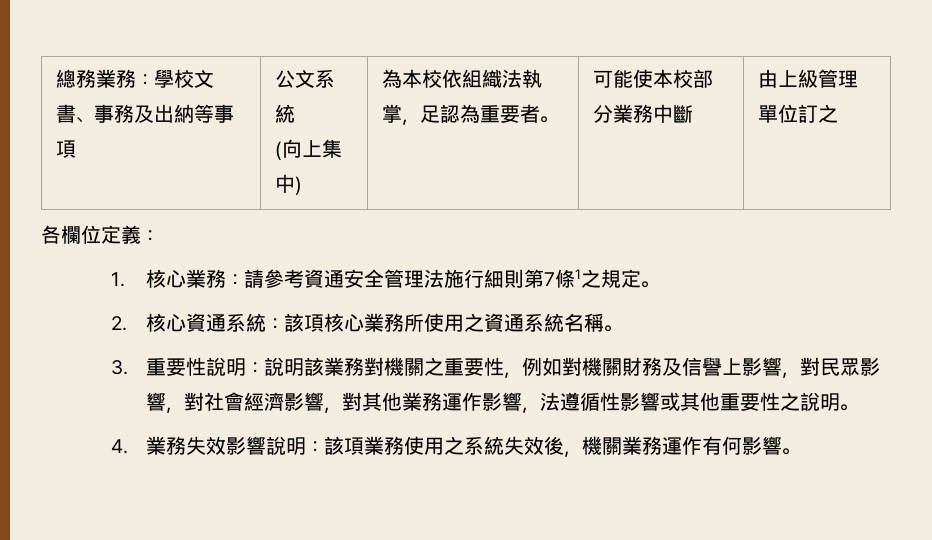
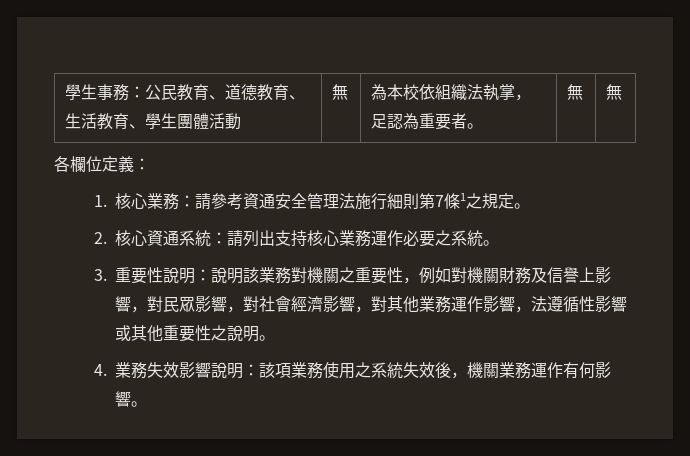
[56,69,215,88] [56,104,235,123] [56,140,77,158] [275,69,336,88] [275,104,296,123] [275,139,343,160] [275,174,303,195] 總務業務：學校文書、事務及出納等事項 | 公文系統 // (向上集中) -> [65,84,306,101] [65,113,242,130] [332,84,349,100] 學生事務：公民教育、道德教育、生活教育、學生團體活動 | 無
[593,69,714,88] [593,104,694,123] [758,69,859,88] [758,104,839,123] 可能使本校部分業務中斷 | 由上級管理單位訂之 -> [567,84,584,100] [606,84,623,100] 無 | 無
[284,313,605,332] 該項核心業務所使用之資通系統名稱 -> [227,230,484,247] 請列出支持核心業務運作必要之系統

